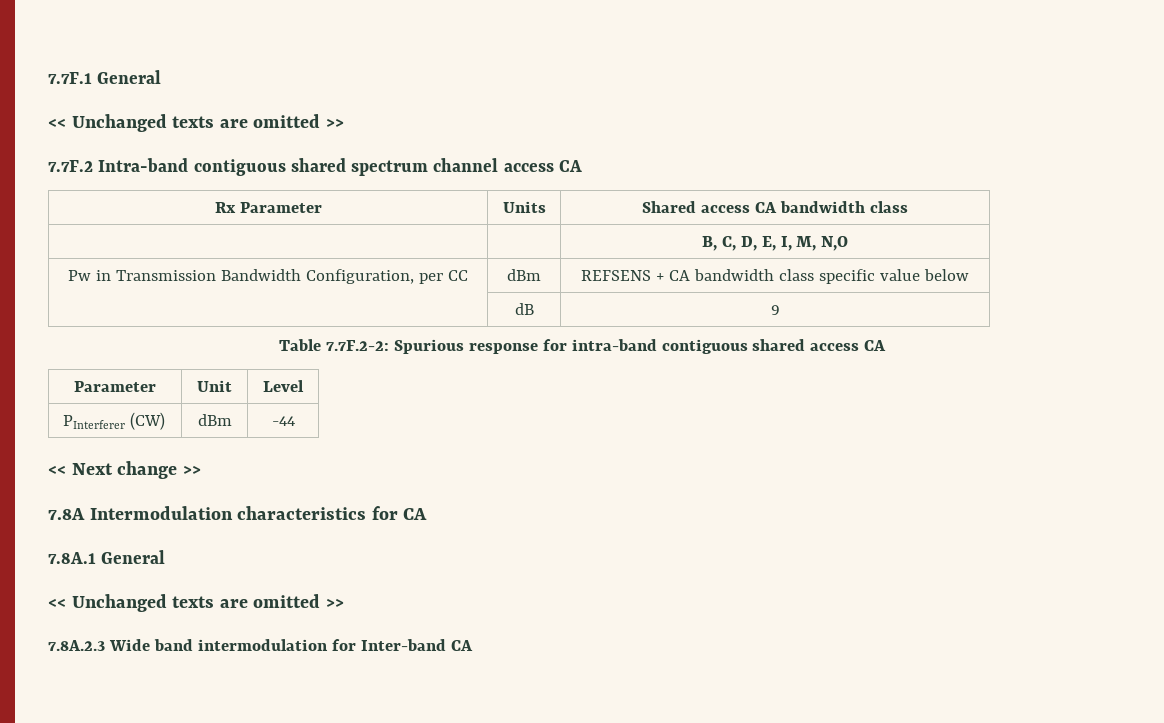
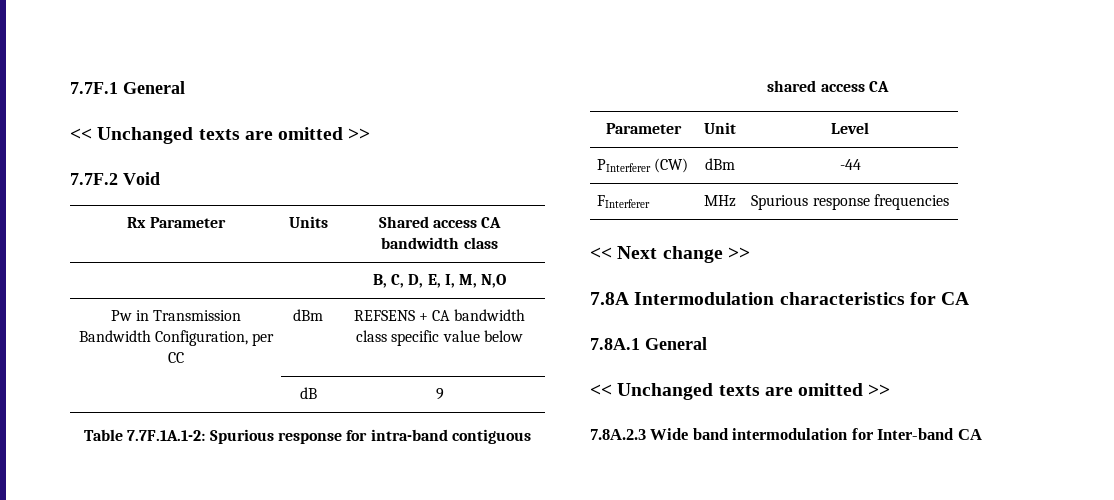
[98,158,582,176] Intra-band contiguous shared spectrum channel access CA -> [123,172,160,185] Void
[325,340,389,351] 7.7F.2-2: -> [127,430,206,441] 7.7F.1A.1-2:
(295, 421) none -> [596,195,650,208] [703,195,736,207] [751,194,949,210] // FInterferer | MHz | Spurious response frequencies

